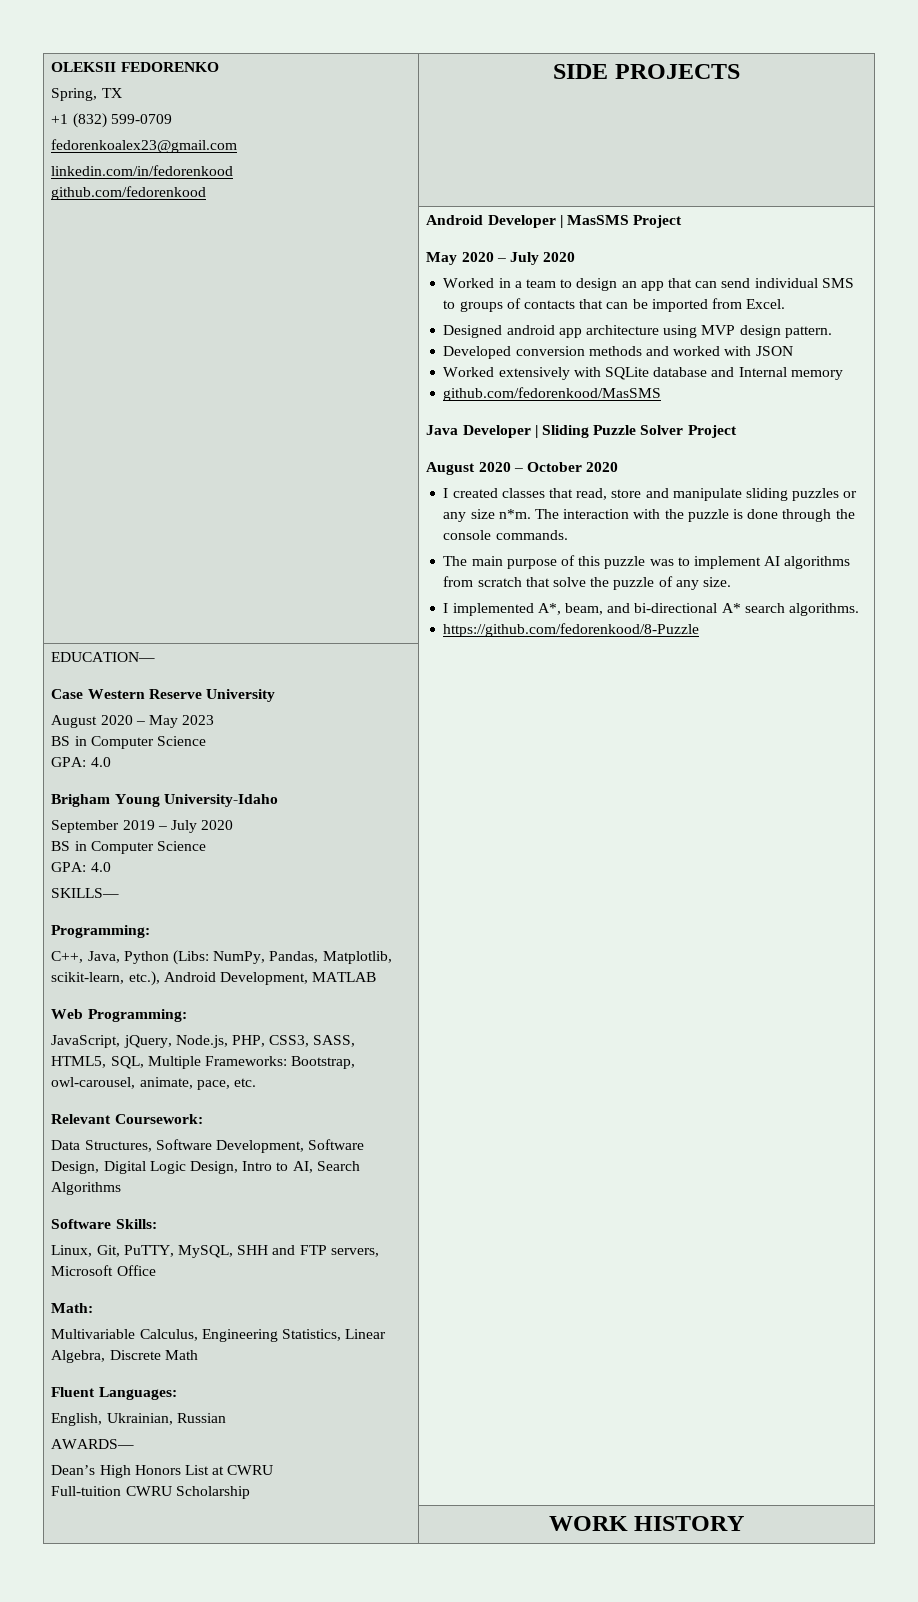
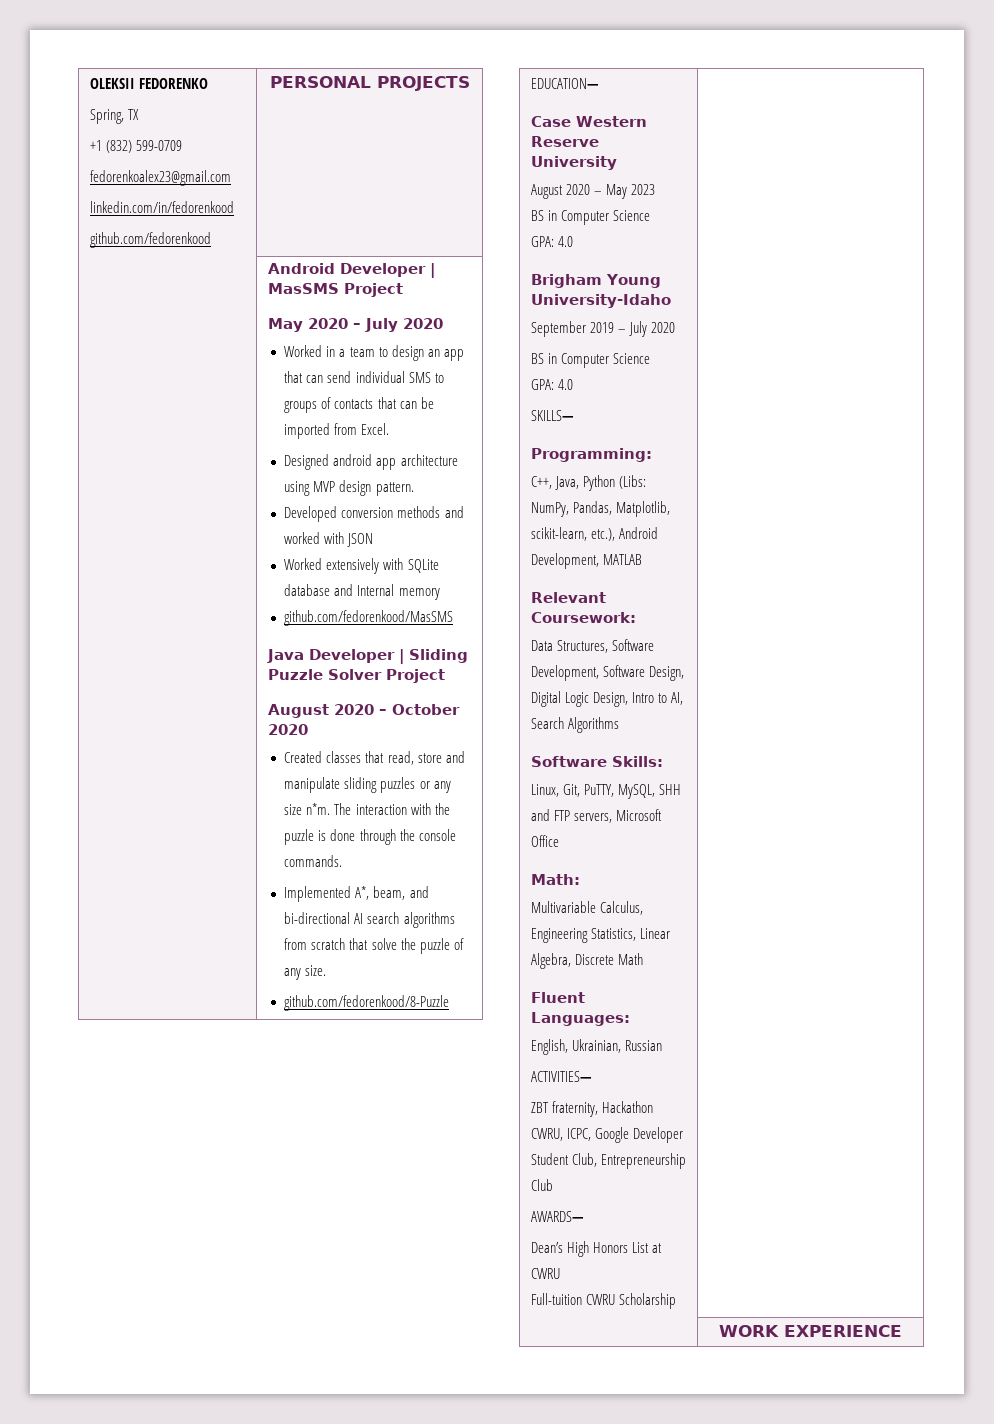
[553,64,609,79] SIDE -> [269,76,371,88] PERSONAL
[443,488,498,498] I created -> [284,751,323,763] Created
[443,555,781,569] The main purpose of this puzzle was to implement AI -> [284,886,429,902] [284,912,400,924] Implemented A*, beam, and bi-directional AI search
[443,603,859,616] [443,623,700,637] I implemented A*, beam, and bi-directional A* search algorithms. // https://github.com/fedorenkood/8-Puzzle -> [284,995,450,1011] github.com/fedorenkood/8-Puzzle
[51,1009,187,1022] [51,1035,356,1048] [51,1056,356,1069] [51,1077,256,1090] // Web Programming: // JavaScript, jQuery, Node.js, PHP, CSS3, SASS, HTML5, SQL, Multiple Frameworks: Bootstrap, owl-carousel, animate, pace, etc. -> (642, 559) none
(226, 1418) none -> [530,1071,592,1082] [530,1101,653,1117] [530,1127,684,1143] [530,1153,686,1169] [530,1179,553,1191] // ACTIVITIES— // ZBT fraternity, Hackathon CWRU, ICPC, Google Developer Student Club, Entrepreneurship Club
[634,1516,745,1531] HISTORY -> [784,1325,902,1337] EXPERIENCE

